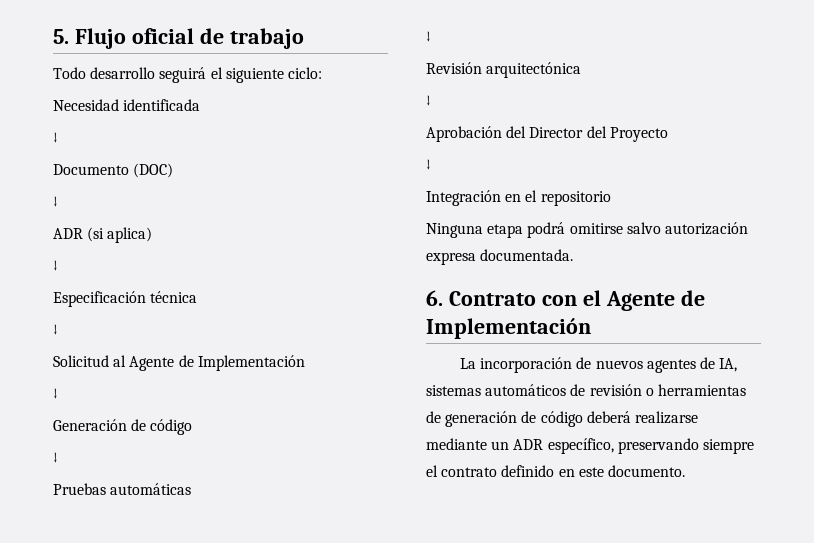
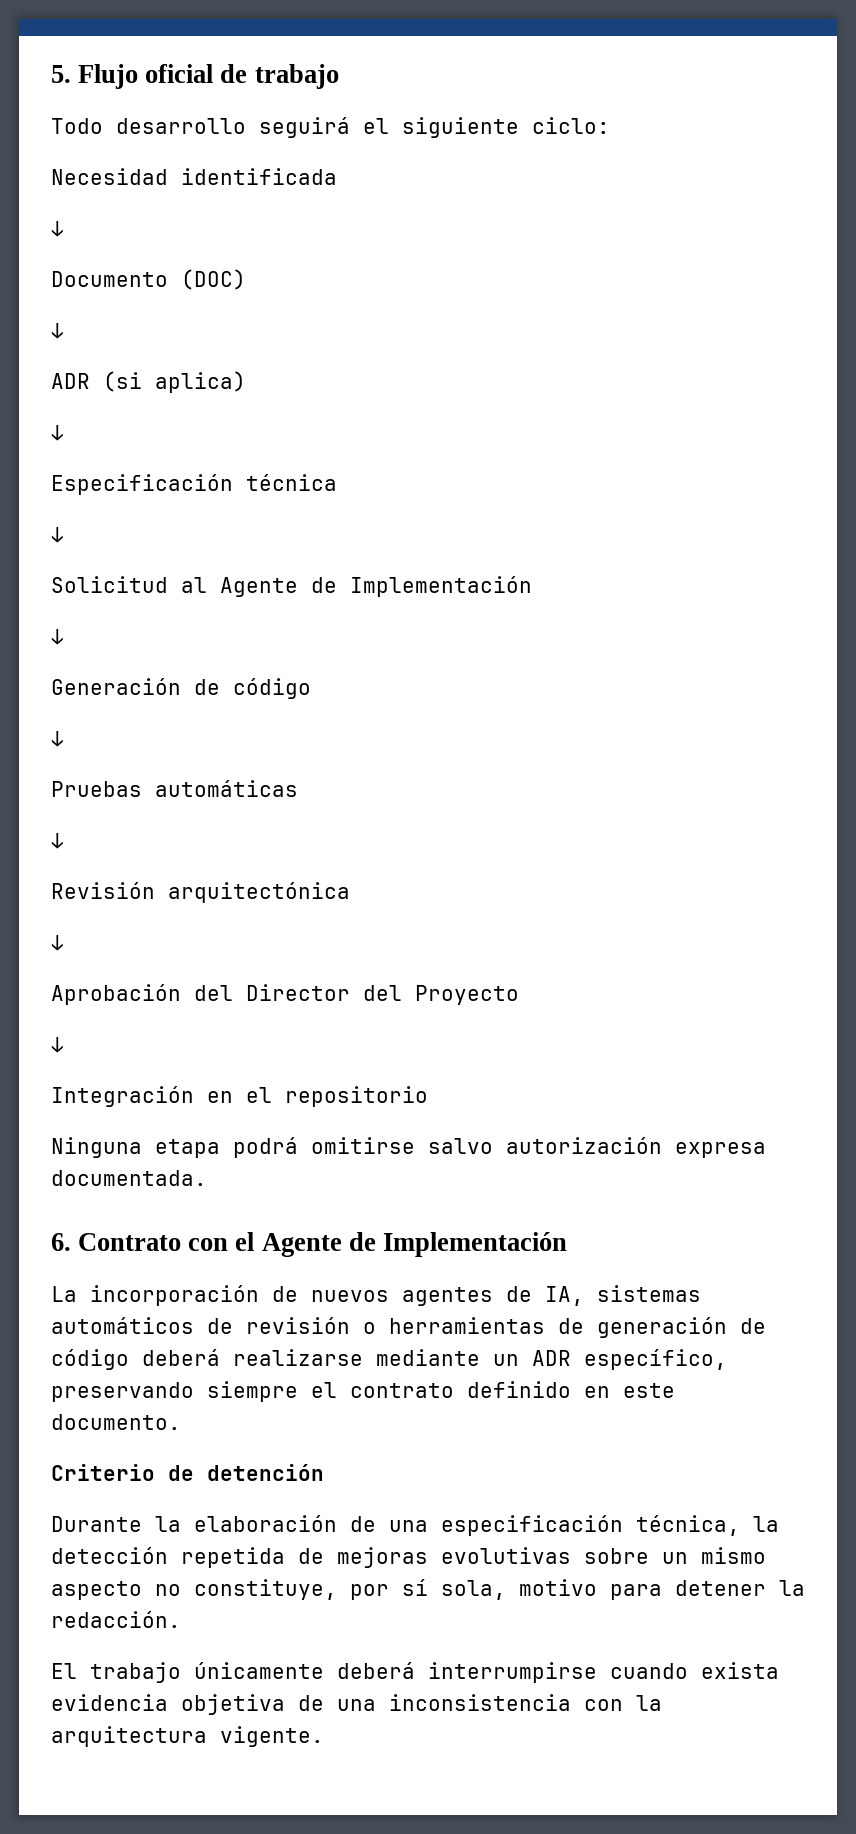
(685, 471) none -> [51,1464,324,1481] [51,1515,779,1536] [51,1547,766,1568] [51,1579,805,1600] [51,1611,181,1628] [51,1662,779,1683] [51,1694,662,1715] [51,1726,324,1747] // Criterio de detención // Durante la elaboración de una especificación técnica, la detección repetida de mejoras evolutivas sobre un mismo aspecto no constituye, por sí sola, motivo para detener la redacción. // El trabajo únicamente deberá interrumpirse cuando exista evidencia objetiva de una inconsistencia con la arquitectura vigente.

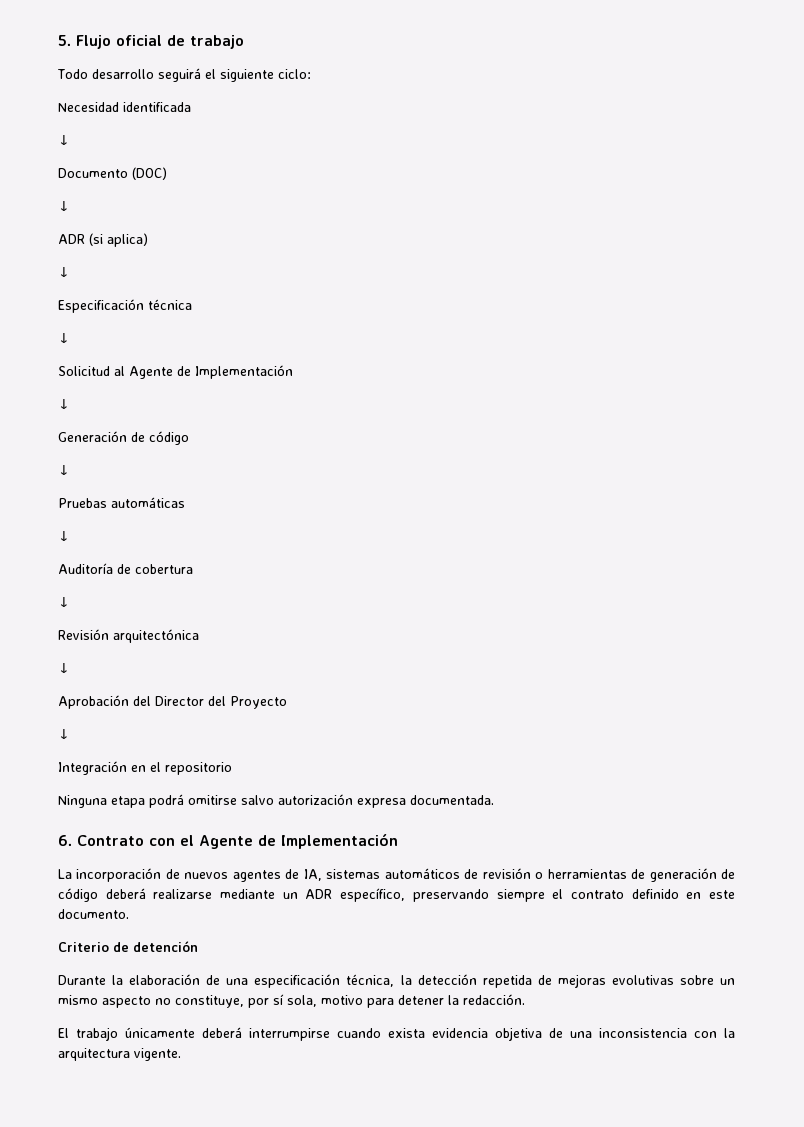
(64, 841) none -> [58,563,193,574] [58,597,70,607] // Auditoría de cobertura // ↓

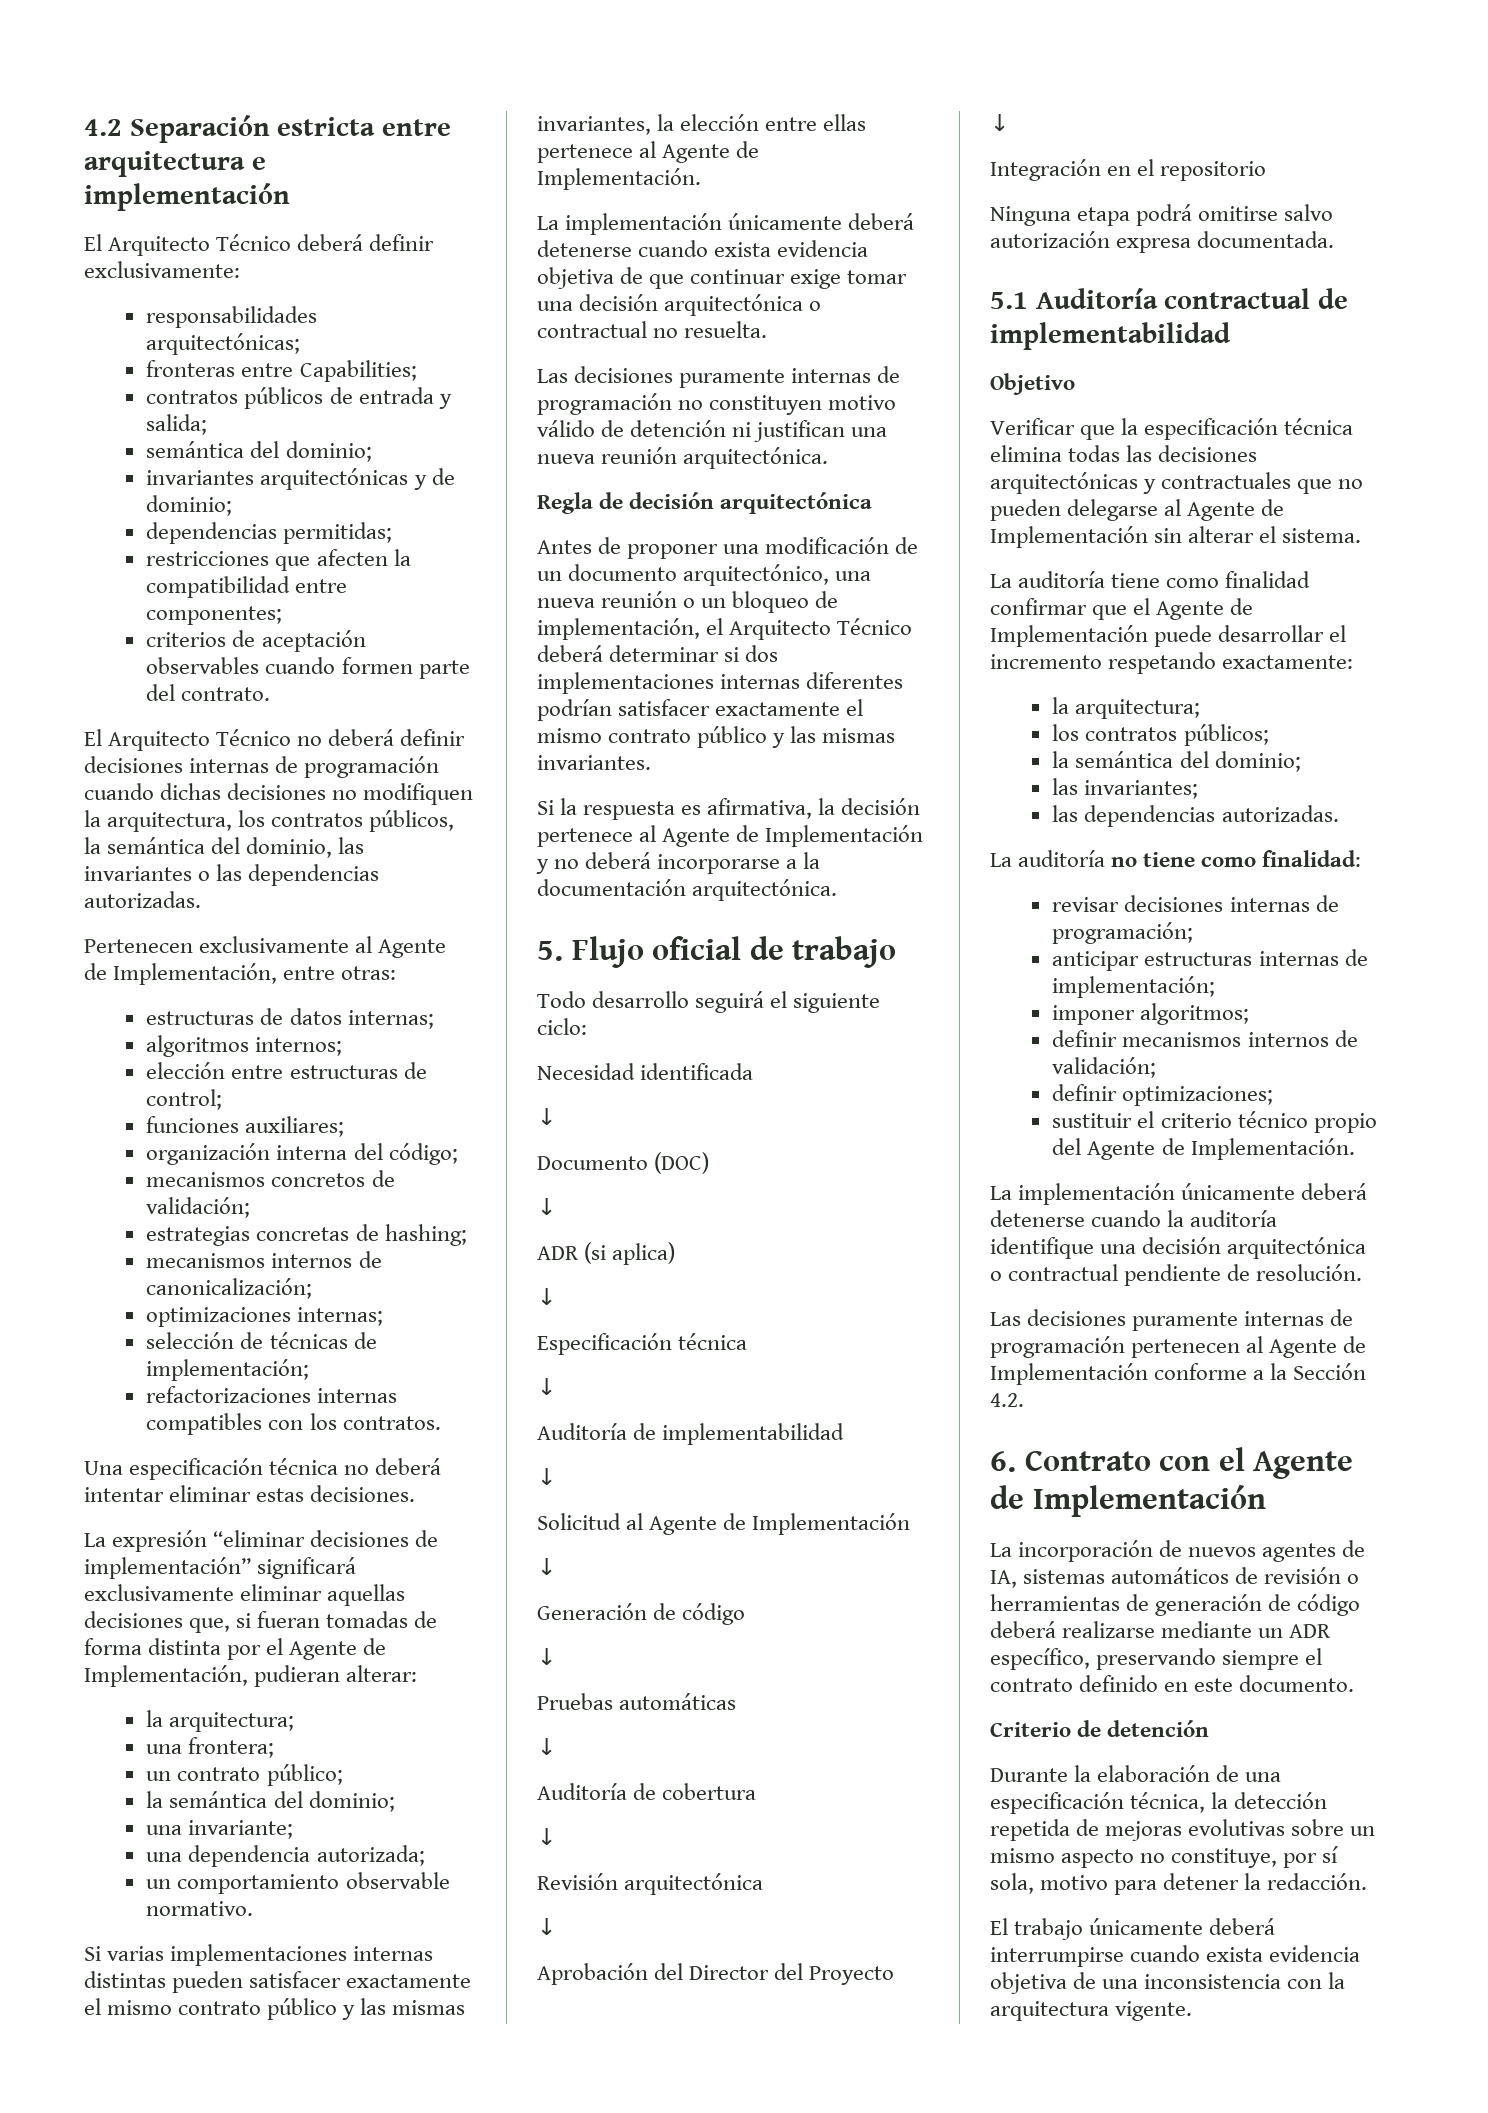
(58, 40) none -> [84,115,451,143] [84,151,266,177] [84,183,290,211] [84,234,435,256] [84,261,240,278] [146,306,318,328] [146,333,301,355] [146,360,417,382] [146,387,452,409] [146,414,208,435] [146,441,372,462] [146,468,455,490] [146,495,233,516] [146,522,393,544] [146,549,411,571] [146,576,348,598] [146,606,283,625] [146,630,366,652] [146,657,470,679] [146,684,271,701] [84,729,466,751] [84,756,440,778] [84,783,474,805] [84,810,455,832] [84,837,365,858] [84,864,380,886] [84,891,201,908] [84,936,447,958] [84,963,397,985] [146,1008,434,1029] [146,1035,343,1057] [146,1062,427,1079] [146,1089,223,1110] [146,1116,345,1137] [146,1143,458,1165] [146,1170,395,1187] [146,1197,251,1218] [146,1224,467,1246] [146,1251,382,1268] [146,1278,313,1299] [146,1307,384,1327] [146,1332,377,1349] [146,1359,310,1381] [146,1386,398,1403] [146,1413,441,1435] [84,1458,442,1480] [84,1485,416,1502] [84,1530,439,1552] [84,1557,357,1579] [84,1584,406,1606] [84,1611,438,1633] [84,1638,387,1660] [84,1665,418,1687] [146,1710,295,1732] [146,1737,275,1758] [146,1764,343,1786] [146,1791,395,1812] [146,1820,294,1839] [146,1845,425,1867] [146,1872,450,1894] [146,1901,254,1916] [84,1944,434,1966] [84,1971,472,1993] [84,1998,466,2020] [537,114,867,135] [537,141,760,163] [537,168,701,190] [537,213,915,235] [537,240,869,257] [537,267,908,289] [537,294,822,316] [537,321,768,338] [537,366,901,388] [537,393,897,415] [537,420,888,442] [537,447,829,469] [537,492,873,514] [537,537,919,559] [537,564,872,586] [537,591,839,613] [537,618,913,640] [537,645,779,662] [537,672,904,694] [537,699,864,721] [537,726,896,748] [537,755,651,770] [537,798,921,820] [537,825,924,847] [536,852,821,874] [537,879,838,901] 4.2 Separación estricta entre arquitectura e implementación // El Arquitecto Técnico deberá definir exclusivamente: // responsabilidades arquitectónicas; // fronteras entre Capabilities; // contratos públicos de entrada y salida; // semántica del dominio; // invariantes arquitectónicas y de dominio; // dependencias permitidas; // restricciones que afecten la compatibilidad entre componentes; // criterios de aceptación observables cuando formen parte del contrato. // El Arquitecto Técnico no deberá definir decisiones internas de programación cuando dichas decisiones no modifiquen la arquitectura, los contratos públicos, la semántica del dominio, las invariantes o las dependencias autorizadas. // Pertenecen exclusivamente al Agente de Implementación, entre otras: // estructuras de datos internas; // algoritmos internos; // elección entre estructuras de control; // funciones auxiliares; // organización interna del código; // mecanismos concretos de validación; // estrategias concretas de hashing; // mecanismos internos de canonicalización; // optimizaciones internas; // selección de técnicas de implementación; // refactorizaciones internas compatibles con los contratos. // Una especificación técnica no deberá intentar eliminar estas decisiones. // La expresión “eliminar decisiones de implementación” significará exclusivamente eliminar aquellas decisiones que, si fueran tomadas de forma distinta por el Agente de Implementación, pudieran alterar: // la arquitectura; // una frontera; // un contrato público; // la semántica del dominio; // una invariante; // una dependencia autorizada; // un comportamiento observable normativo. // Si varias implementaciones internas distintas pueden satisfacer exactamente el mismo contrato público y las mismas invariantes, la elección entre ellas pertenece al Agente de Implementación. // La implementación únicamente deberá detenerse cuando exista evidencia objetiva de que continuar exige tomar una decisión arquitectónica o contractual no resuelta. // Las decisiones puramente internas de programación no constituyen motivo válido de detención ni justifican una nueva reunión arquitectónica. // Regla de decisión arquitectónica // Antes de proponer una modificación de un documento arquitectónico, una nueva reunión o un bloqueo de implementación, el Arquitecto Técnico deberá determinar si dos implementaciones internas diferentes podrían satisfacer exactamente el mismo contrato público y las mismas invariantes. // Si la respuesta es afirmativa, la decisión pertenece al Agente de Implementación y no deberá incorporarse a la documentación arquitectónica. //
(70, 338) none -> [537,1423,845,1445] [537,1468,556,1485] // Auditoría de implementabilidad // ↓
(494, 800) none -> [990,288,1348,309] [990,322,1231,350] [990,373,1075,395] [990,418,1354,440] [990,445,1258,462] [990,472,1364,494] [990,499,1285,521] [990,526,1362,548] [990,571,1311,588] [990,598,1254,620] [990,625,1347,647] [990,652,1354,674] [1052,697,1201,719] [1052,724,1269,746] [1052,751,1301,772] [1052,778,1199,799] [1052,805,1339,827] [990,850,1362,867] [1052,895,1339,912] [1052,922,1194,944] [1052,949,1368,971] [1052,976,1216,998] [1052,1003,1250,1025] [1052,1030,1358,1047] [1052,1057,1157,1078] [1052,1084,1274,1106] [1052,1111,1377,1133] [1052,1138,1355,1160] [990,1183,1368,1205] [990,1210,1278,1227] [990,1237,1367,1259] [990,1264,1363,1286] [990,1309,1354,1331] [990,1336,1367,1358] [990,1363,1367,1385] [990,1393,1024,1407] // 5.1 Auditoría contractual de implementabilidad // Objetivo // Verificar que la especificación técnica elimina todas las decisiones arquitectónicas y contractuales que no pueden delegarse al Agente de Implementación sin alterar el sistema. // La auditoría tiene como finalidad confirmar que el Agente de Implementación puede desarrollar el incremento respetando exactamente: // la arquitectura; // los contratos públicos; // la semántica del dominio; // las invariantes; // las dependencias autorizadas. // La auditoría no tiene como finalidad: // revisar decisiones internas de programación; // anticipar estructuras internas de implementación; // imponer algoritmos; // definir mecanismos internos de validación; // definir optimizaciones; // sustituir el criterio técnico propio del Agente de Implementación. // La implementación únicamente deberá detenerse cuando la auditoría identifique una decisión arquitectónica o contractual pendiente de resolución. // Las decisiones puramente internas de programación pertenecen al Agente de Implementación conforme a la Sección 4.2.

